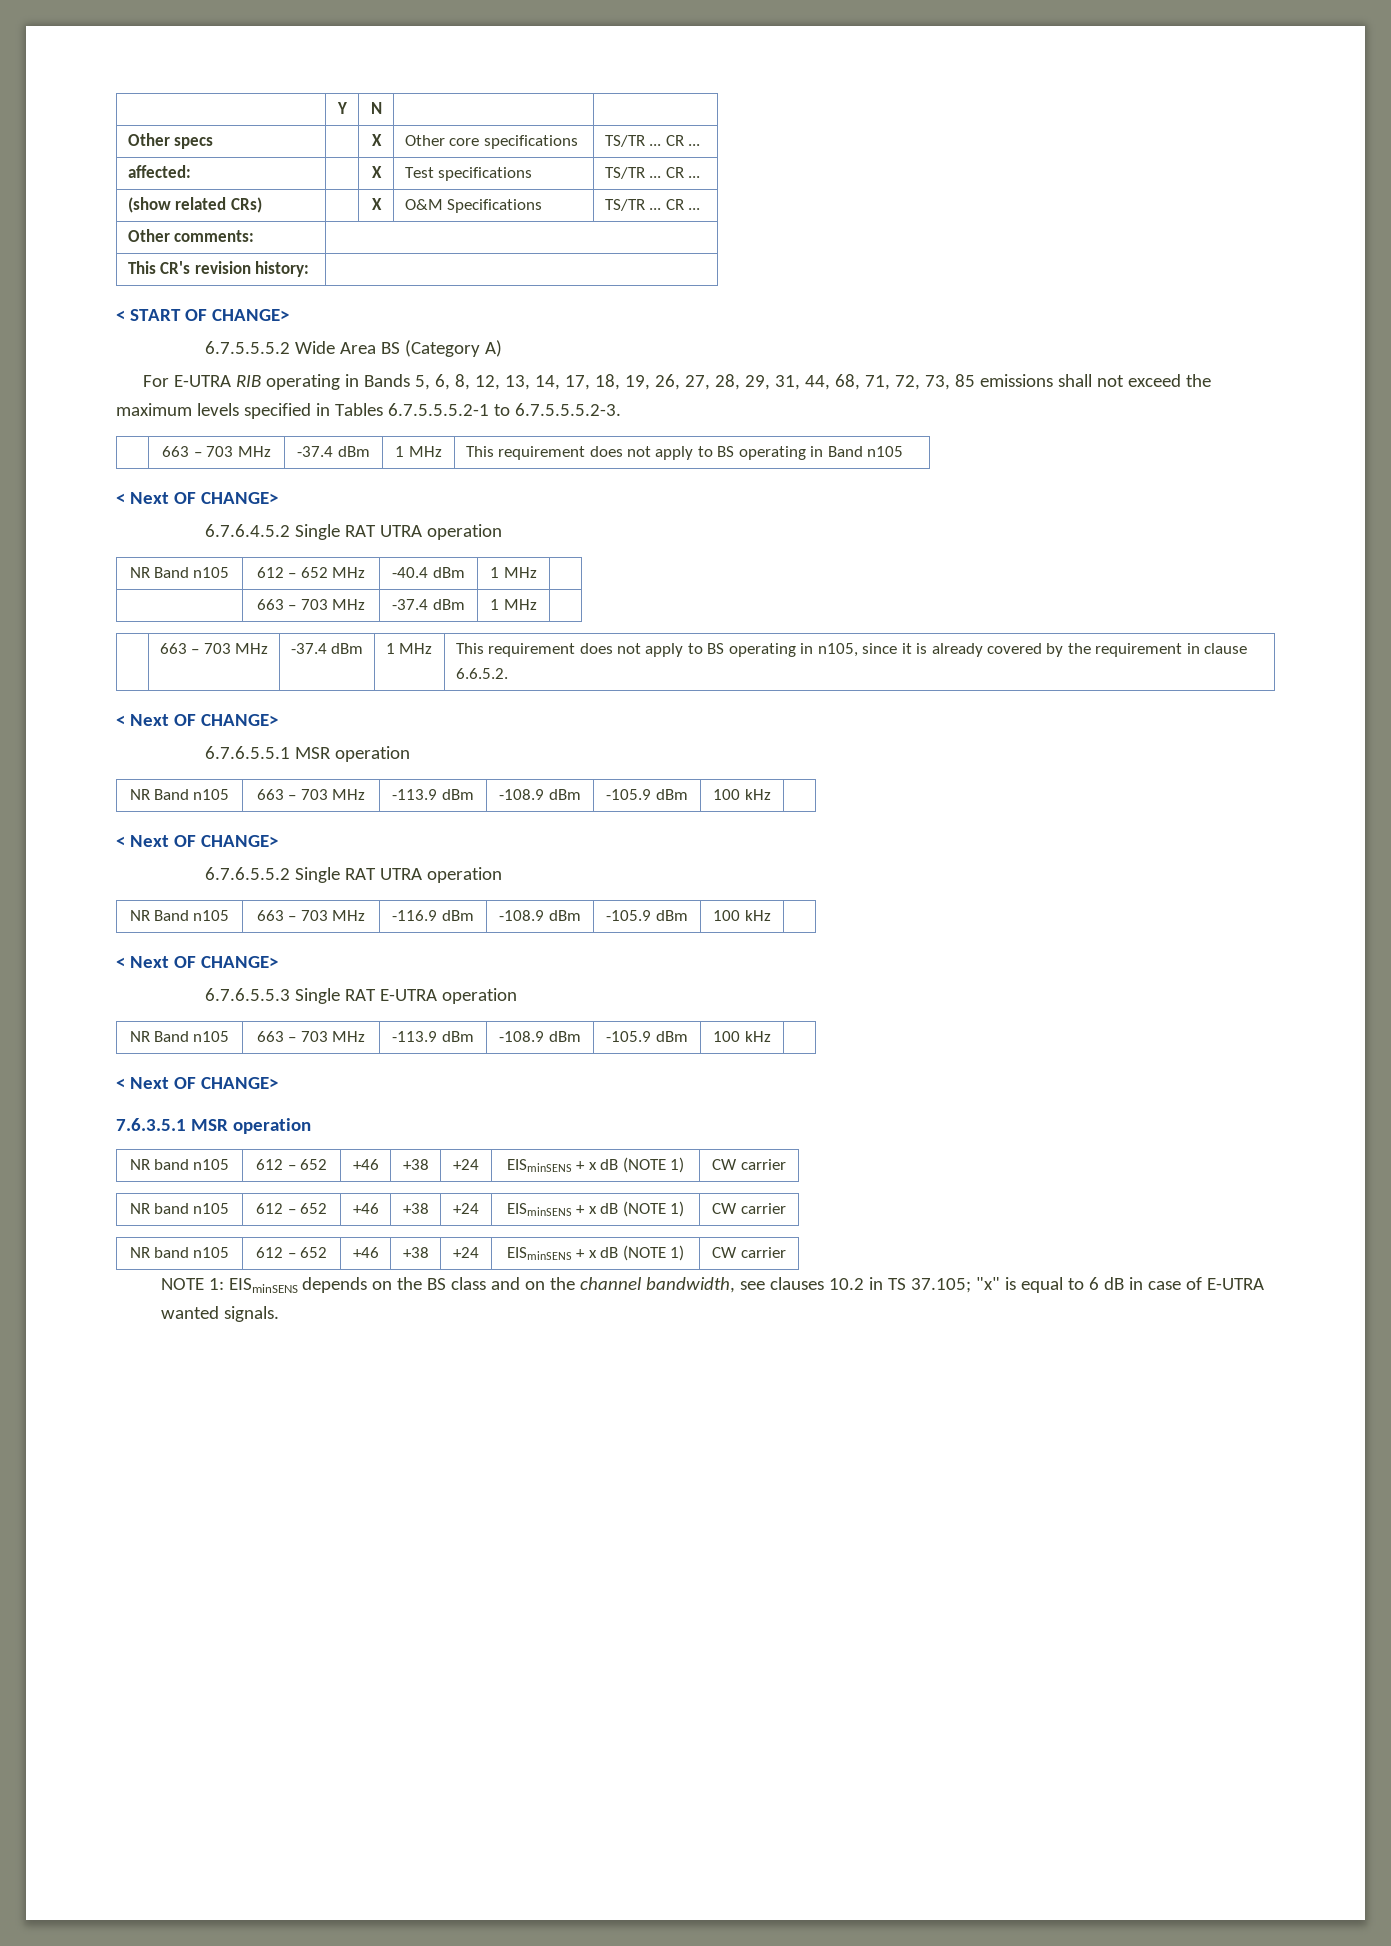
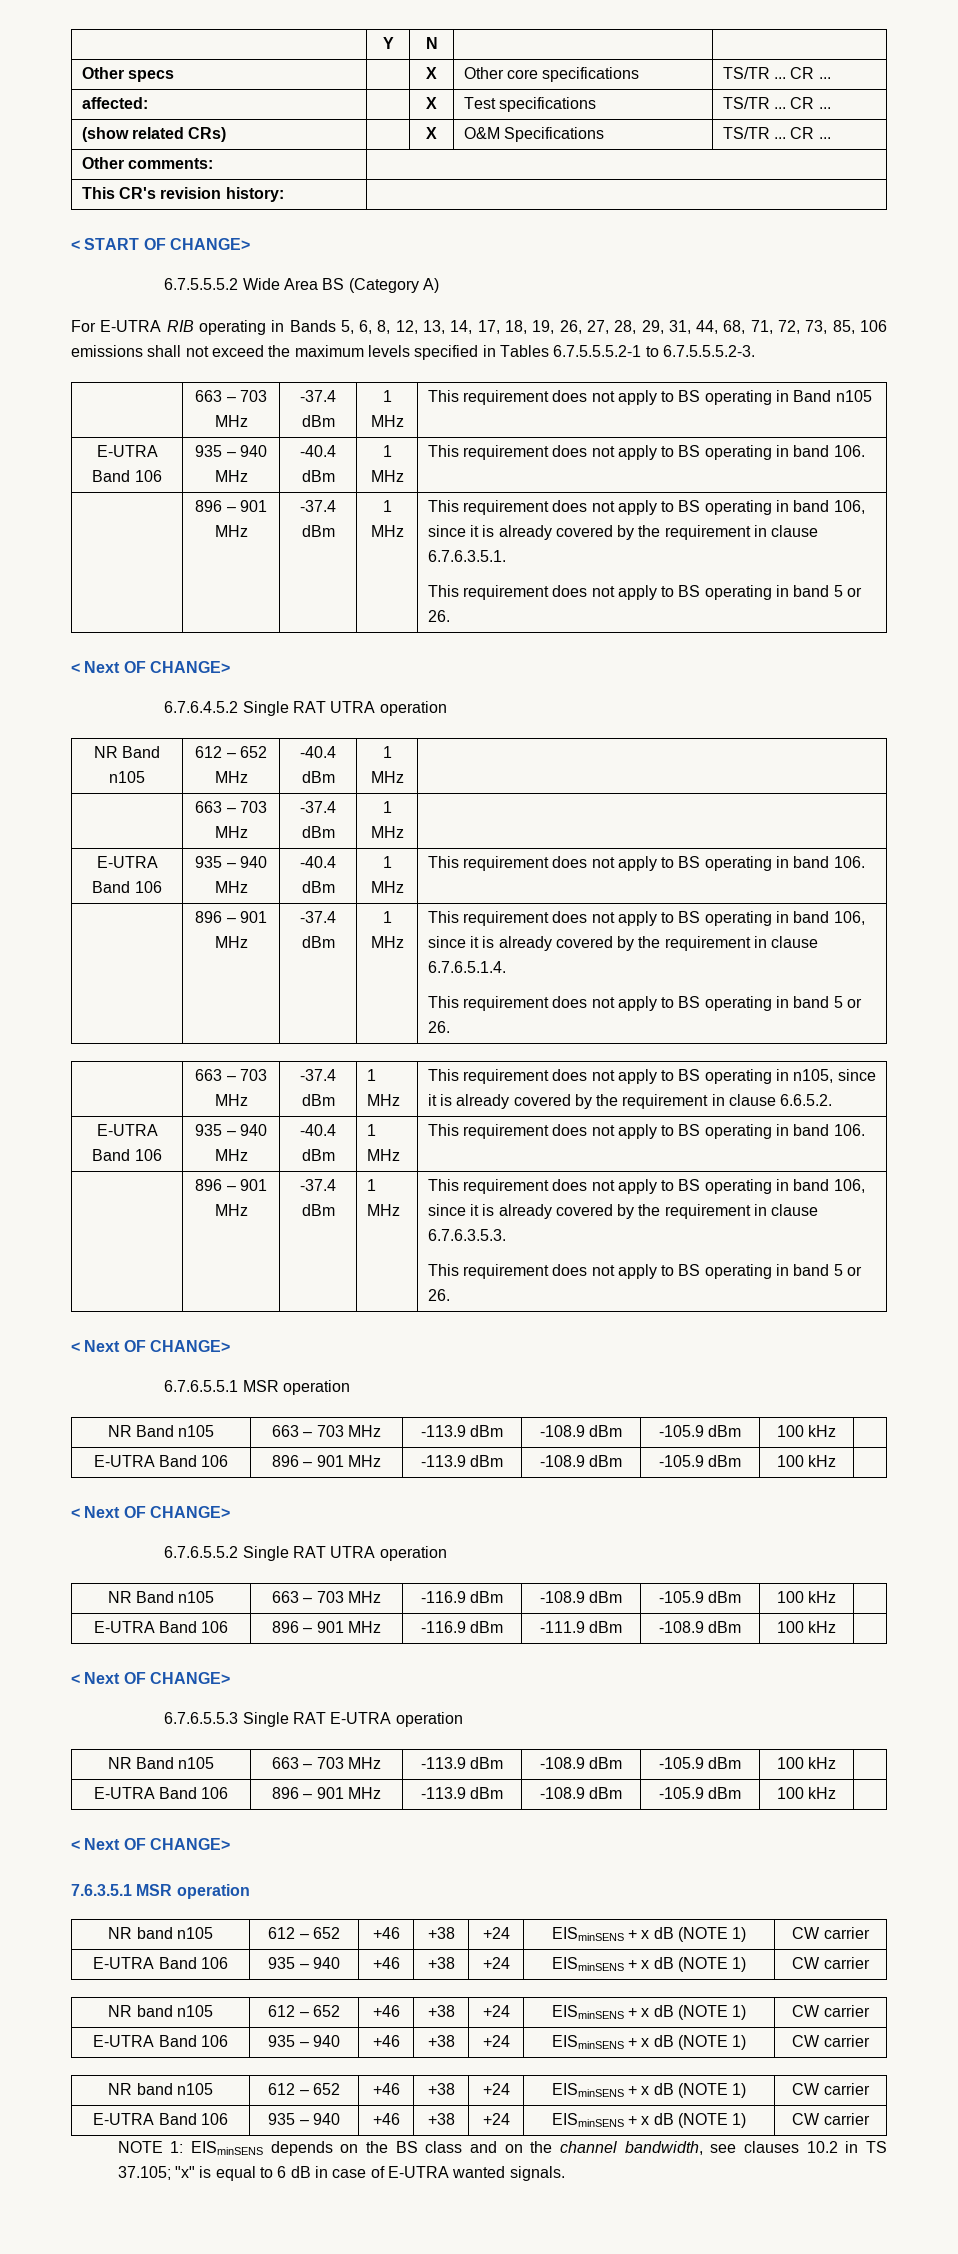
[954,374,975,387] 85 -> [832,320,887,334] 85, 106
(904, 451) none -> [96,445,158,457] [92,470,162,482] [195,445,267,457] [214,470,248,482] [300,445,336,457] [301,470,335,482] [382,445,392,457] [370,470,404,482] [427,445,865,460] [195,500,267,512] [214,525,248,537] [300,500,336,512] [301,525,335,537] [382,500,392,512] [370,525,404,537] [427,500,865,515] [427,525,819,540] [427,550,506,562] [427,585,863,600] [427,610,450,622] // E-UTRA Band 106 | 935 – 940 MHz | -40.4 dBm | 1 MHz | This requirement does not apply to BS operating in band 106. // | 896 – 901 MHz | -37.4 dBm | 1 MHz | This requirement does not apply to BS operating in band 106, since it is already covered by the requirement in clause 6.7.6.3.5.1. // This requirement does not apply to BS operating in band 5 or 26.
(537, 604) none -> [96,856,158,868] [92,881,162,893] [195,856,267,868] [214,881,248,893] [300,856,336,868] [301,881,335,893] [382,856,392,868] [370,881,404,893] [427,856,865,871] [195,911,267,923] [214,936,248,948] [300,911,336,923] [301,936,335,948] [382,911,392,923] [370,936,404,948] [427,911,865,926] [427,936,819,951] [427,961,506,973] [427,996,863,1011] [427,1021,450,1033] // E-UTRA Band 106 | 935 – 940 MHz | -40.4 dBm | 1 MHz | This requirement does not apply to BS operating in band 106. // | 896 – 901 MHz | -37.4 dBm | 1 MHz | This requirement does not apply to BS operating in band 106, since it is already covered by the requirement in clause 6.7.6.5.1.4. // This requirement does not apply to BS operating in band 5 or 26.
(508, 673) none -> [96,1124,158,1136] [92,1149,162,1161] [195,1124,267,1136] [214,1149,248,1161] [300,1124,336,1136] [301,1149,335,1161] [366,1124,376,1136] [366,1149,400,1161] [427,1124,865,1139] [195,1179,267,1191] [214,1204,248,1216] [300,1179,336,1191] [301,1204,335,1216] [366,1179,376,1191] [366,1204,400,1216] [427,1179,865,1194] [427,1204,819,1219] [427,1229,506,1241] [427,1264,863,1279] [427,1289,450,1301] // E-UTRA Band 106 | 935 – 940 MHz | -40.4 dBm | 1 MHz | This requirement does not apply to BS operating in band 106. // | 896 – 901 MHz | -37.4 dBm | 1 MHz | This requirement does not apply to BS operating in band 106, since it is already covered by the requirement in clause 6.7.6.3.5.3. // This requirement does not apply to BS operating in band 5 or 26.
(771, 794) none -> [93,1455,229,1467] [272,1455,381,1467] [420,1455,504,1467] [539,1455,623,1467] [658,1455,742,1467] [776,1455,837,1467] // E-UTRA Band 106 | 896 – 901 MHz | -113.9 dBm | -108.9 dBm | -105.9 dBm | 100 kHz |
(771, 915) none -> [93,1621,229,1633] [272,1621,381,1633] [420,1621,504,1633] [539,1621,623,1633] [658,1621,742,1633] [776,1621,837,1633] // E-UTRA Band 106 | 896 – 901 MHz | -116.9 dBm | -111.9 dBm | -108.9 dBm | 100 kHz |
(771, 1036) none -> [93,1787,229,1799] [272,1787,381,1799] [420,1787,504,1799] [539,1787,623,1799] [658,1787,742,1799] [776,1787,837,1799] // E-UTRA Band 106 | 896 – 901 MHz | -113.9 dBm | -108.9 dBm | -105.9 dBm | 100 kHz |
(786, 1164) none -> [93,1957,228,1969] [268,1957,340,1969] [372,1957,400,1969] [427,1957,455,1969] [482,1957,510,1969] [551,1957,747,1972] [792,1957,870,1969] // E-UTRA Band 106 | 935 – 940 | +46 | +38 | +24 | EISminSENS + x dB (NOTE 1) | CW carrier
(786, 1208) none -> [93,2035,228,2047] [268,2035,340,2047] [372,2035,400,2047] [427,2035,455,2047] [482,2035,510,2047] [551,2035,747,2050] [792,2035,870,2047] // E-UTRA Band 106 | 935 – 940 | +46 | +38 | +24 | EISminSENS + x dB (NOTE 1) | CW carrier
(786, 1252) none -> [93,2113,228,2125] [268,2113,340,2125] [372,2113,400,2125] [427,2113,455,2125] [482,2113,510,2125] [551,2113,747,2128] [792,2113,870,2125] // E-UTRA Band 106 | 935 – 940 | +46 | +38 | +24 | EISminSENS + x dB (NOTE 1) | CW carrier

